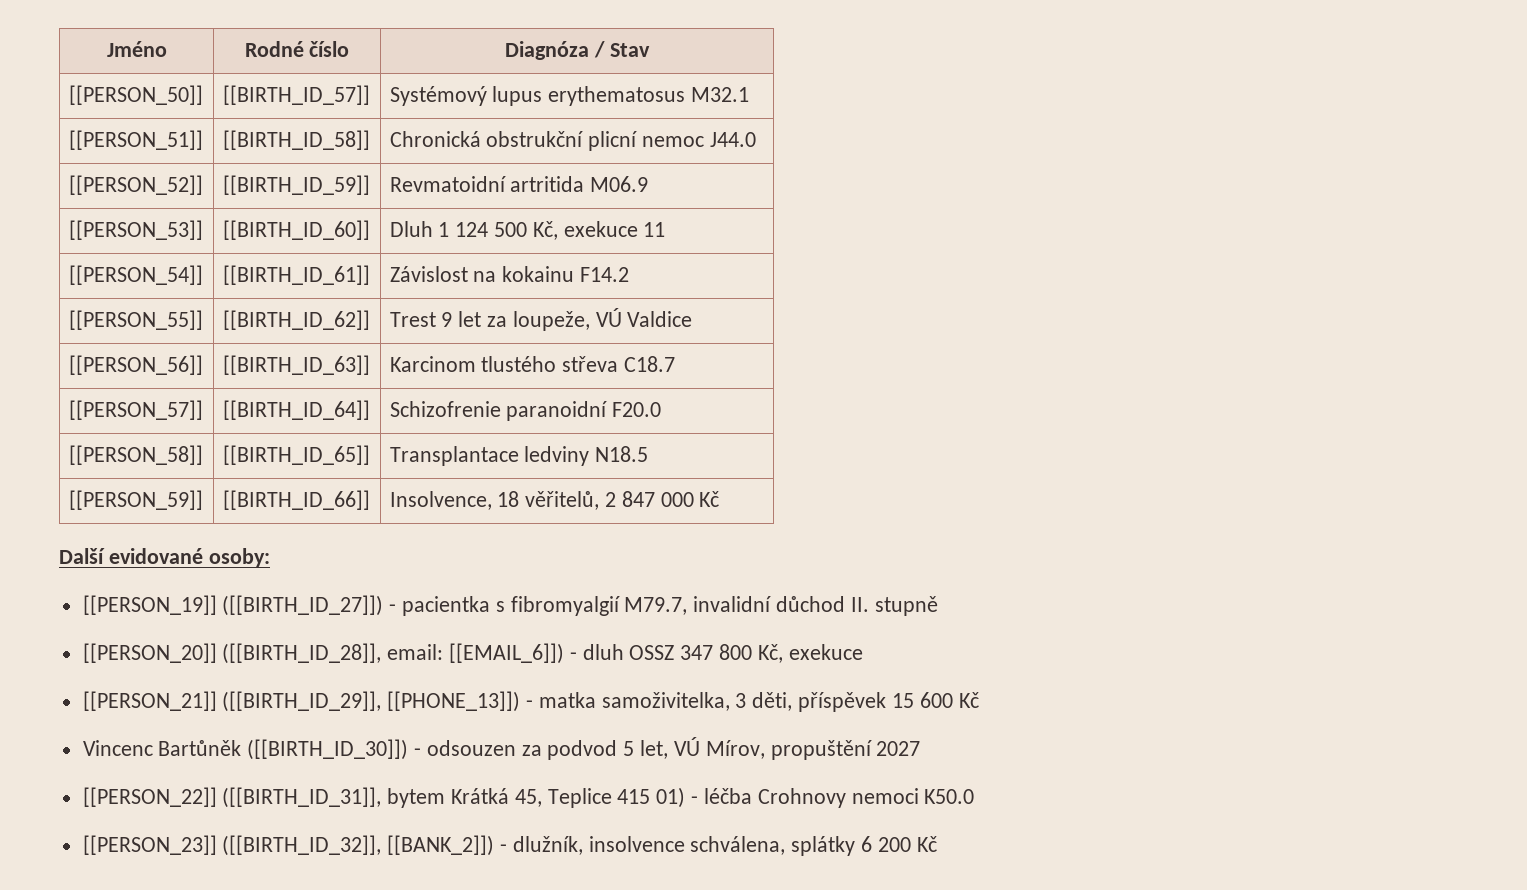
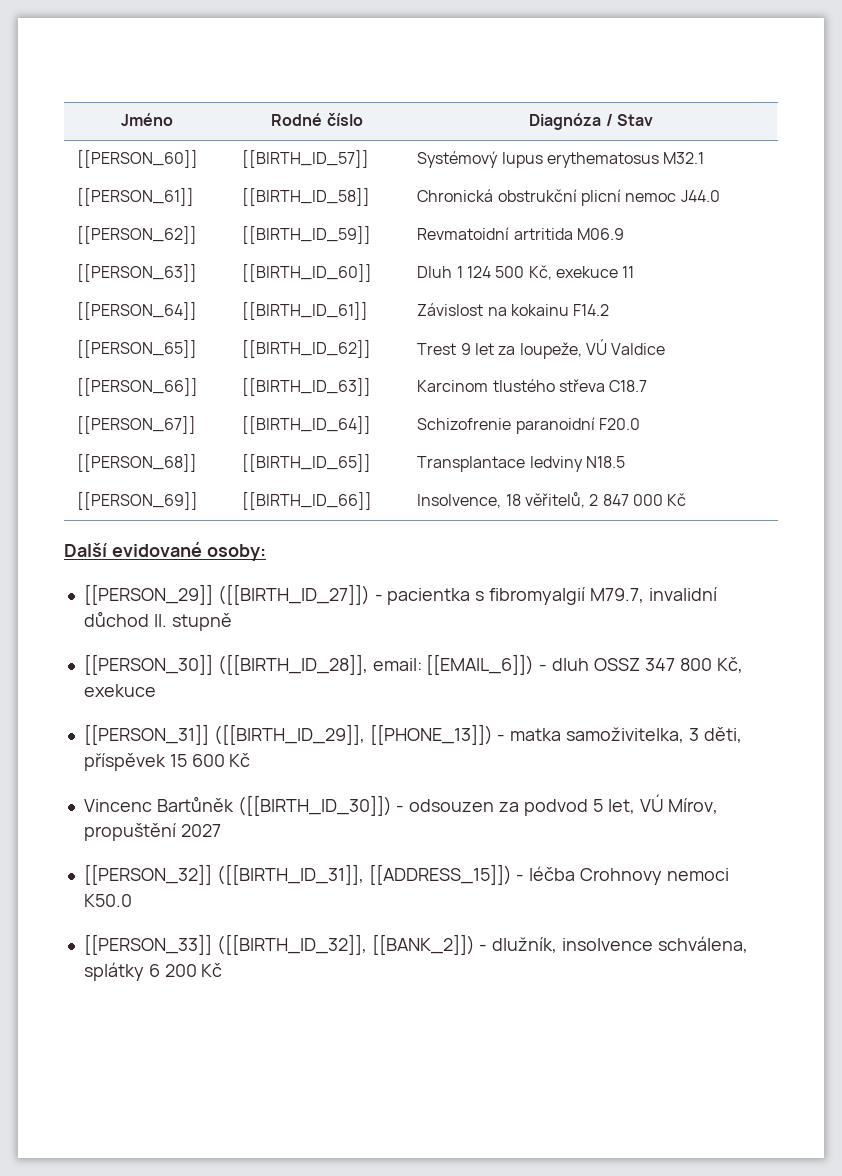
[68,85,203,105] [[PERSON_50]] -> [77,150,199,168] [[PERSON_60]]
[68,130,203,150] [[PERSON_51]] -> [77,188,195,206] [[PERSON_61]]
[68,175,203,195] [[PERSON_52]] -> [77,226,198,244] [[PERSON_62]]
[68,220,203,240] [[PERSON_53]] -> [77,264,198,282] [[PERSON_63]]
[68,265,203,285] [[PERSON_54]] -> [77,302,198,320] [[PERSON_64]]
[68,310,203,330] [[PERSON_55]] -> [77,340,198,358] [[PERSON_65]]
[68,355,203,375] [[PERSON_56]] -> [77,378,199,396] [[PERSON_66]]
[68,400,203,420] [[PERSON_57]] -> [77,416,197,434] [[PERSON_67]]
[68,445,203,465] [[PERSON_58]] -> [77,454,198,472] [[PERSON_68]]
[68,490,203,510] [[PERSON_59]] -> [77,492,199,510] [[PERSON_69]]
[82,595,217,615] [[PERSON_19]] -> [83,584,213,605] [[PERSON_29]]
[82,643,217,663] [[PERSON_20]] -> [83,654,213,675] [[PERSON_30]]
[82,691,217,711] [[PERSON_21]] -> [83,724,209,745] [[PERSON_31]]
[82,787,686,808] [[PERSON_22]] ([[BIRTH_ID_31]], bytem Krátká 45, Teplice 415 01) -> [83,864,512,885] [[PERSON_32]] ([[BIRTH_ID_31]], [[ADDRESS_15]])
[82,835,217,855] [[PERSON_23]] -> [83,934,212,955] [[PERSON_33]]

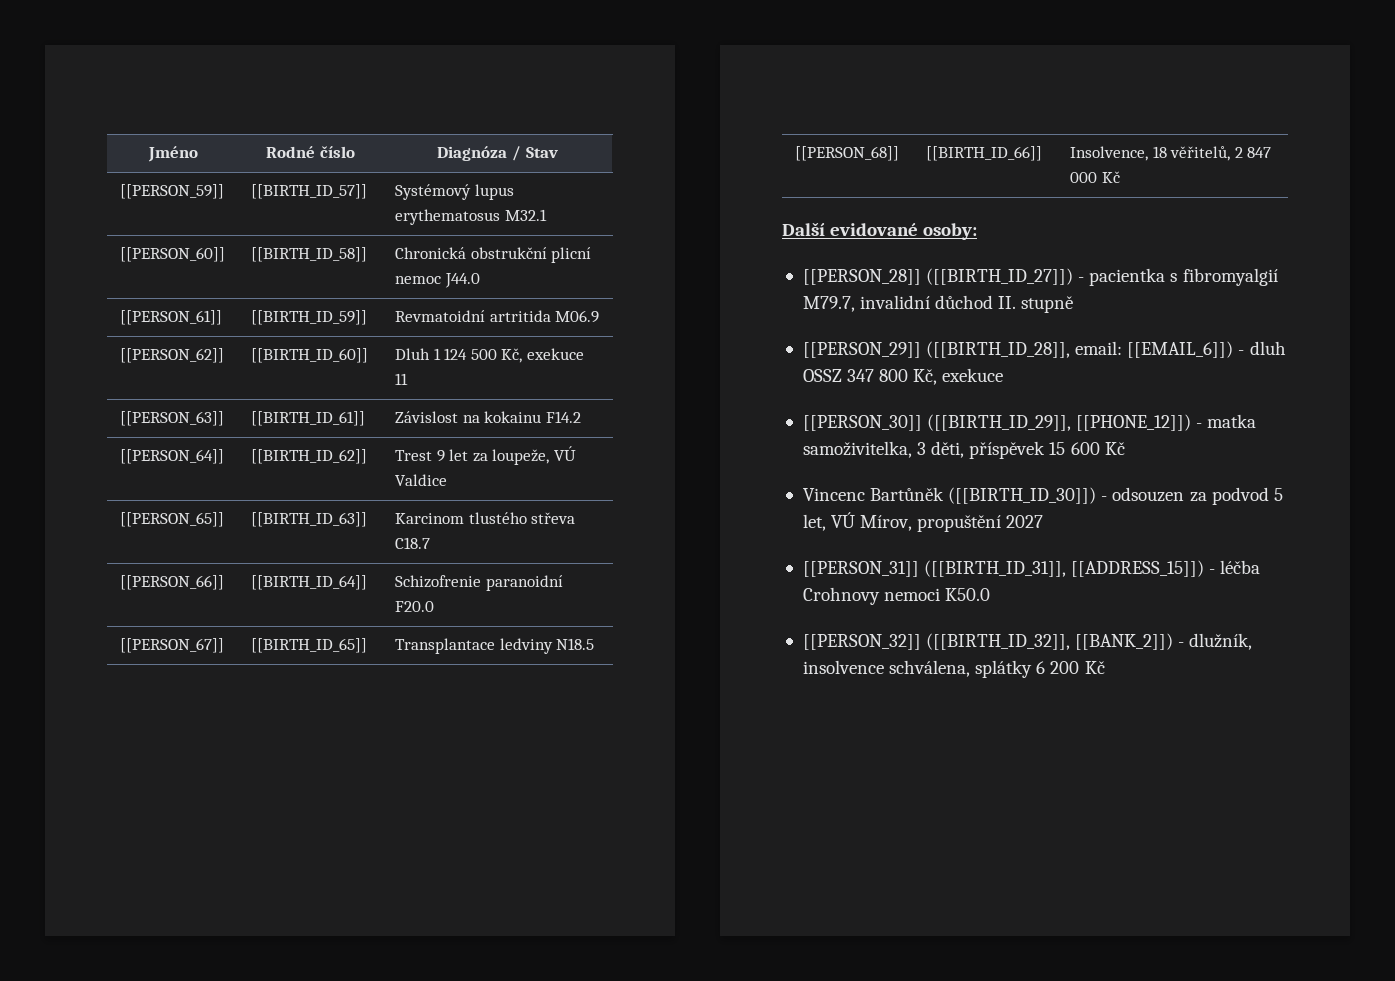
[77,150,199,168] [[PERSON_60]] -> [119,184,224,199] [[PERSON_59]]
[77,188,195,206] [[PERSON_61]] -> [119,247,225,262] [[PERSON_60]]
[77,226,198,244] [[PERSON_62]] -> [119,310,222,325] [[PERSON_61]]
[77,264,198,282] [[PERSON_63]] -> [119,348,224,363] [[PERSON_62]]
[77,302,198,320] [[PERSON_64]] -> [119,411,224,426] [[PERSON_63]]
[77,340,198,358] [[PERSON_65]] -> [119,449,224,464] [[PERSON_64]]
[77,378,199,396] [[PERSON_66]] -> [119,512,224,527] [[PERSON_65]]
[77,416,197,434] [[PERSON_67]] -> [119,575,224,590] [[PERSON_66]]
[77,454,198,472] [[PERSON_68]] -> [119,638,224,653] [[PERSON_67]]
[77,492,199,510] [[PERSON_69]] -> [794,146,899,161] [[PERSON_68]]
[83,584,213,605] [[PERSON_29]] -> [802,269,921,285] [[PERSON_28]]
[83,654,213,675] [[PERSON_30]] -> [802,342,921,358] [[PERSON_29]]
[83,724,493,745] [[PERSON_31]] ([[BIRTH_ID_29]], [[PHONE_13]]) -> [802,414,1192,431] [[PERSON_30]] ([[BIRTH_ID_29]], [[PHONE_12]])
[83,864,212,885] [[PERSON_32]] -> [802,561,919,577] [[PERSON_31]]
[83,934,212,955] [[PERSON_33]] -> [802,634,921,650] [[PERSON_32]]

